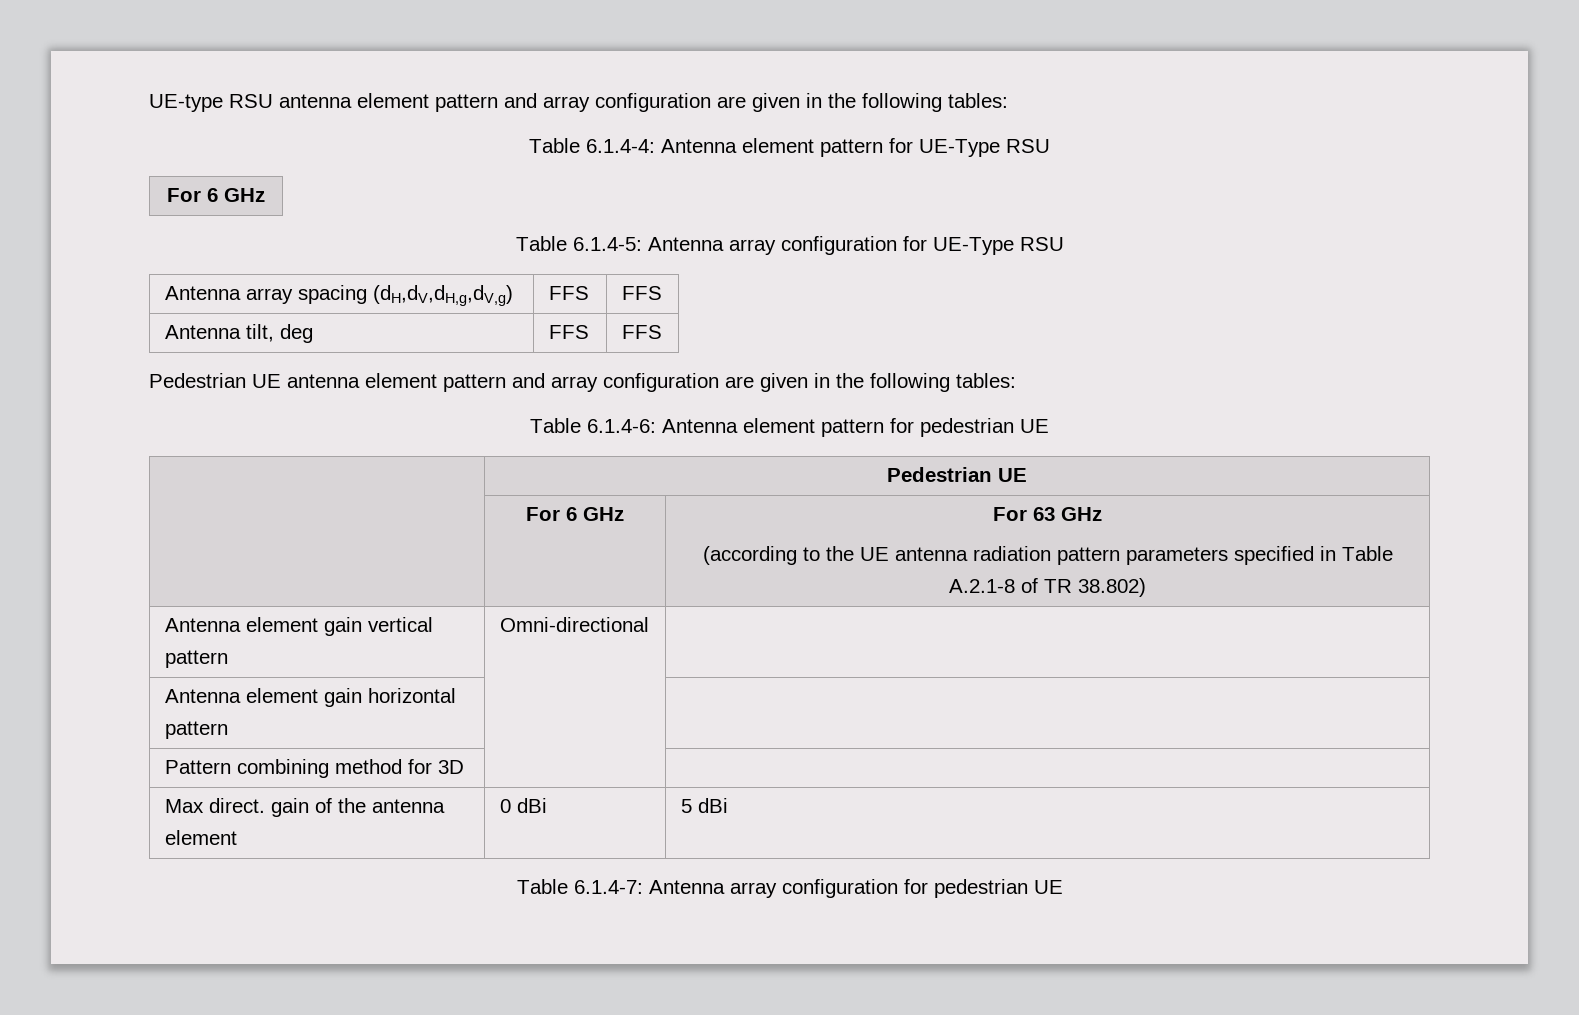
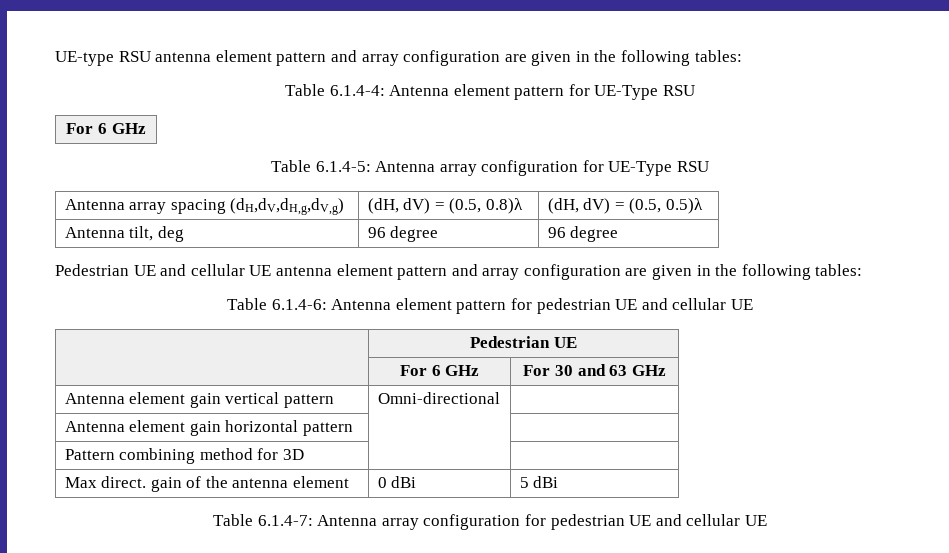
[548,286,589,300] [621,286,662,300] FFS | FFS -> [367,198,523,214] [547,198,703,214] (dH, dV) = (0.5, 0.8)λ | (dH, dV) = (0.5, 0.5)λ
[548,325,589,339] [621,325,662,339] [149,373,281,388] FFS | FFS // Pedestrian UE -> [367,226,439,242] [547,226,619,242] [55,264,272,276] 96 degree | 96 degree // Pedestrian UE and cellular UE
(1049, 426) none -> [641,298,753,310] and cellular UE
(1027, 514) none -> [554,364,606,376] 30 and
[702,546,1393,565] [949,578,1146,597] // (according to the UE antenna radiation pattern parameters specified in Table A.2.1-8 of TR 38.802) -> (666, 370) none
(1063, 887) none -> [655,514,767,526] and cellular UE

